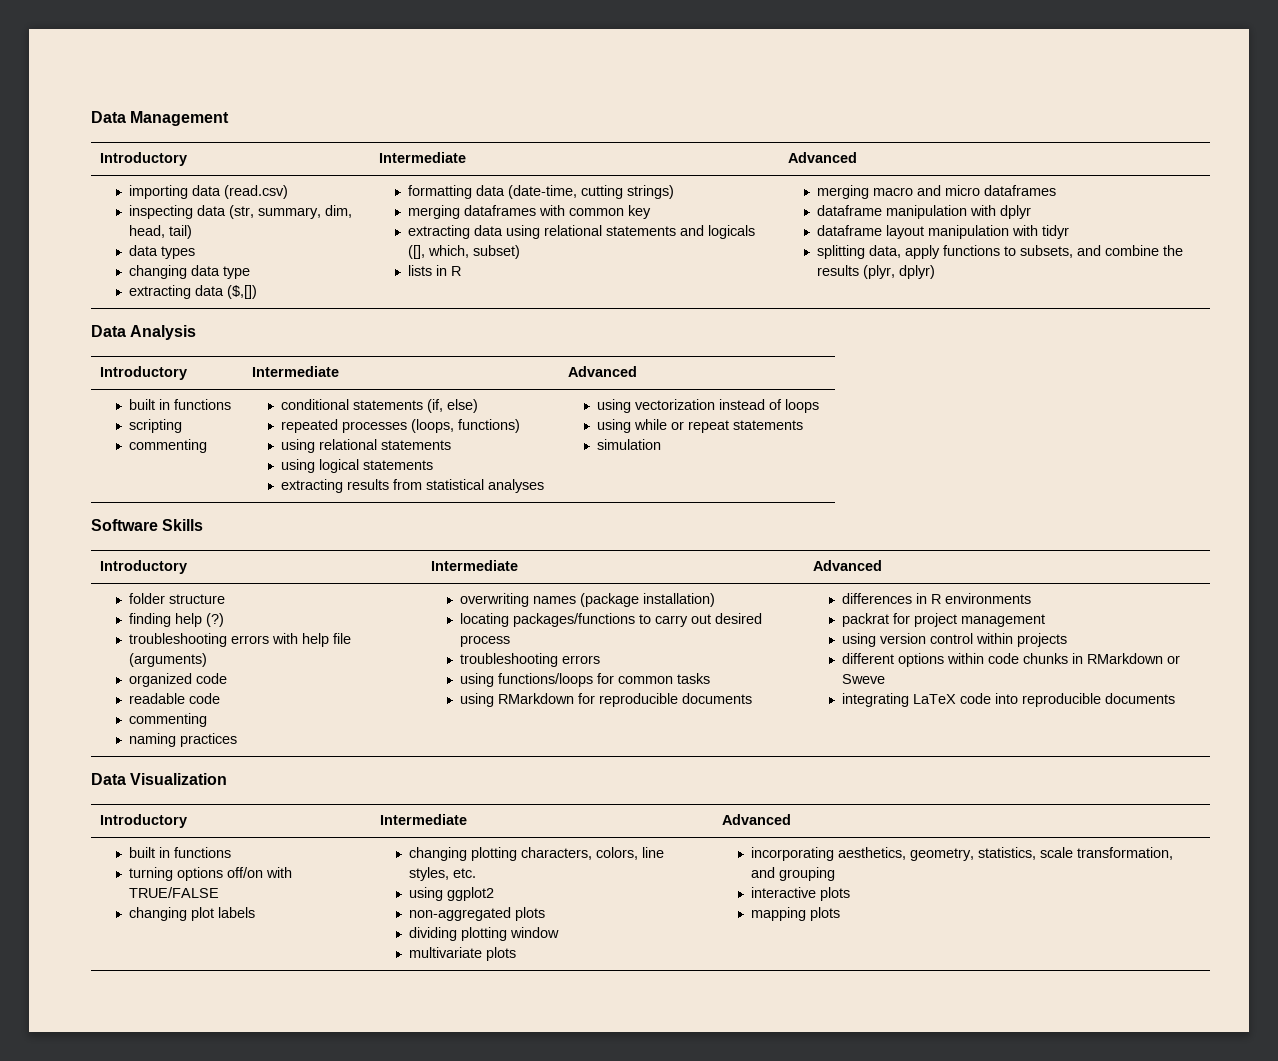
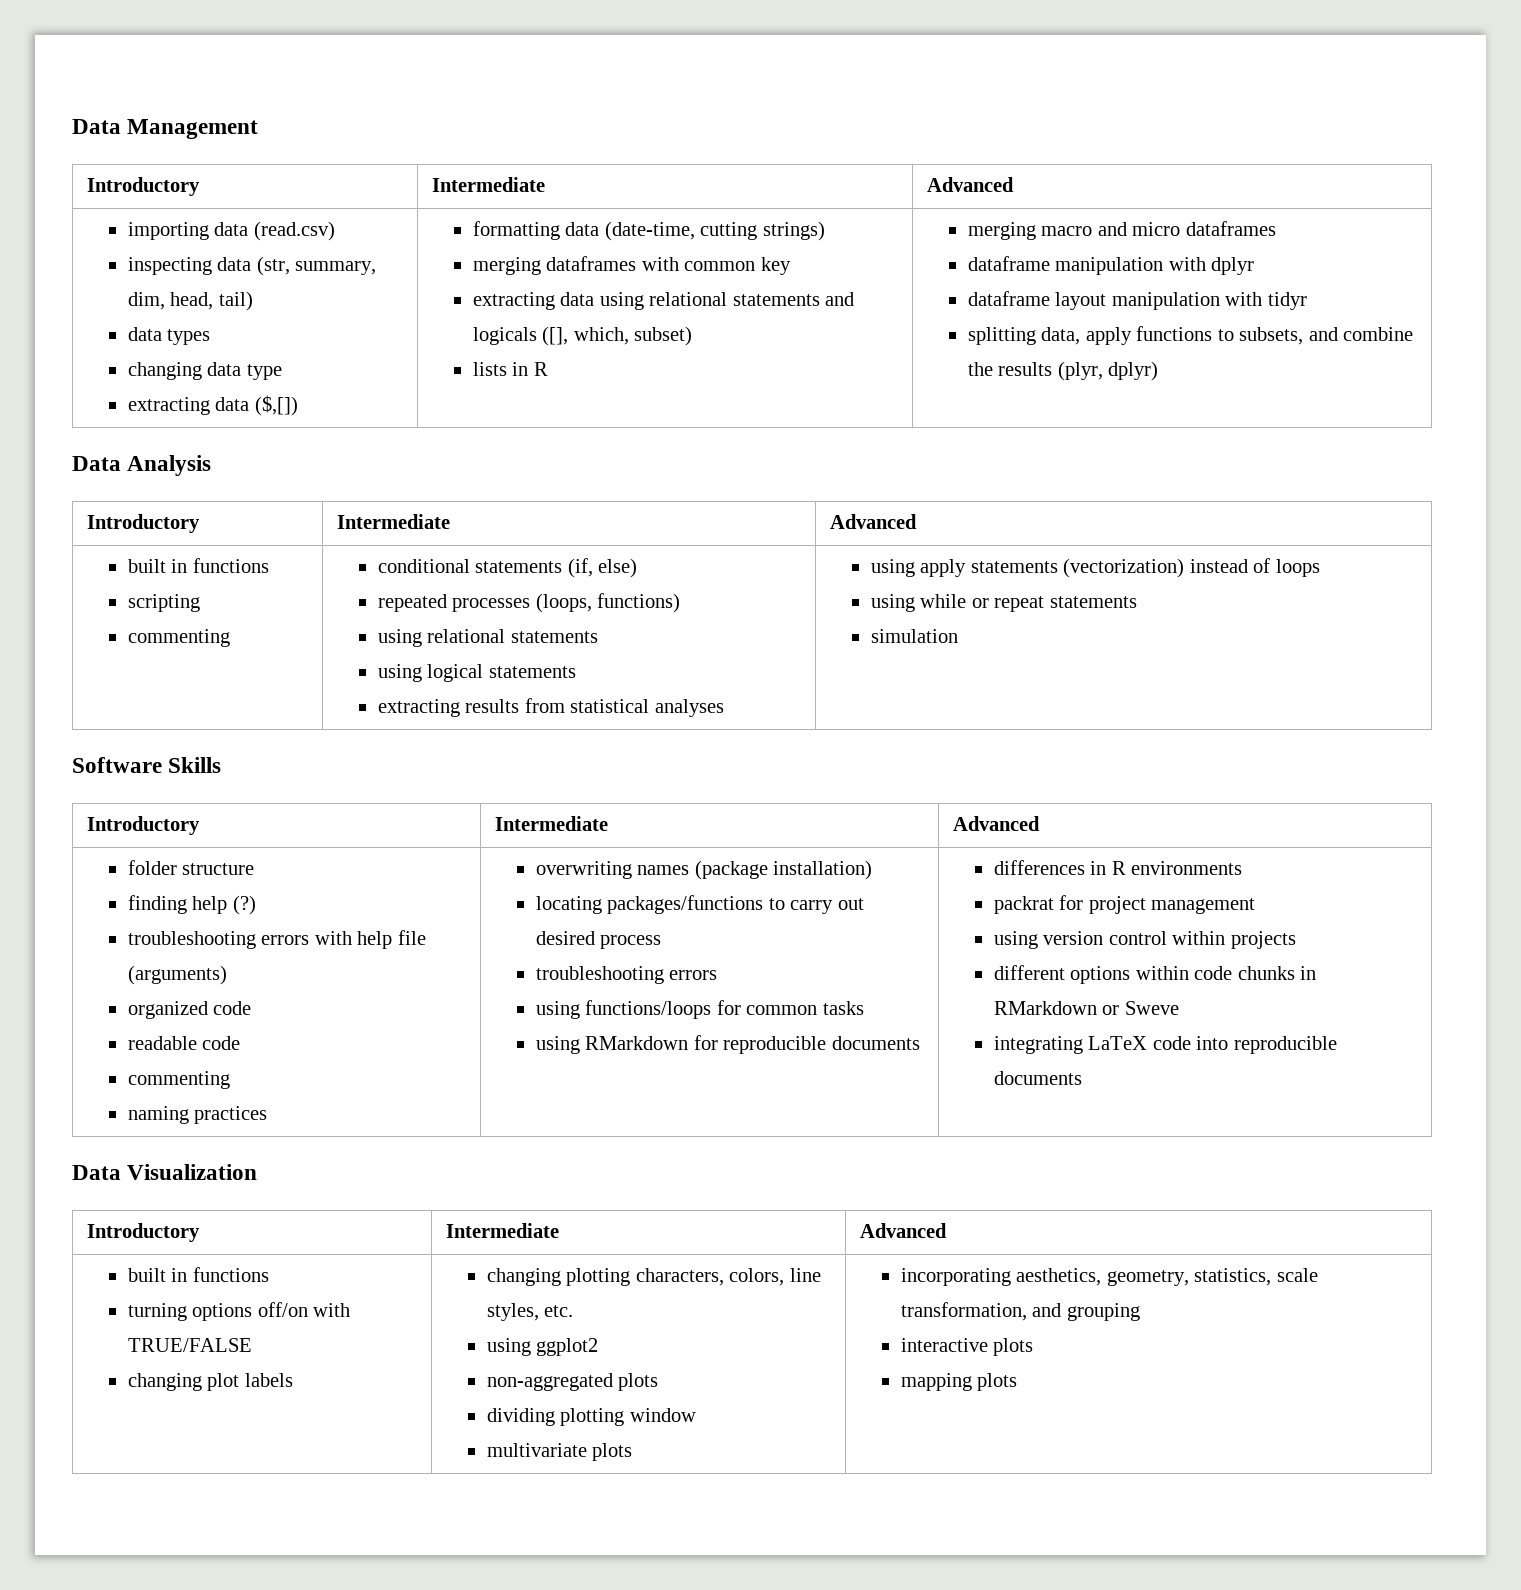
[635,399,716,410] vectorization -> [920,558,1185,578] apply statements (vectorization)

